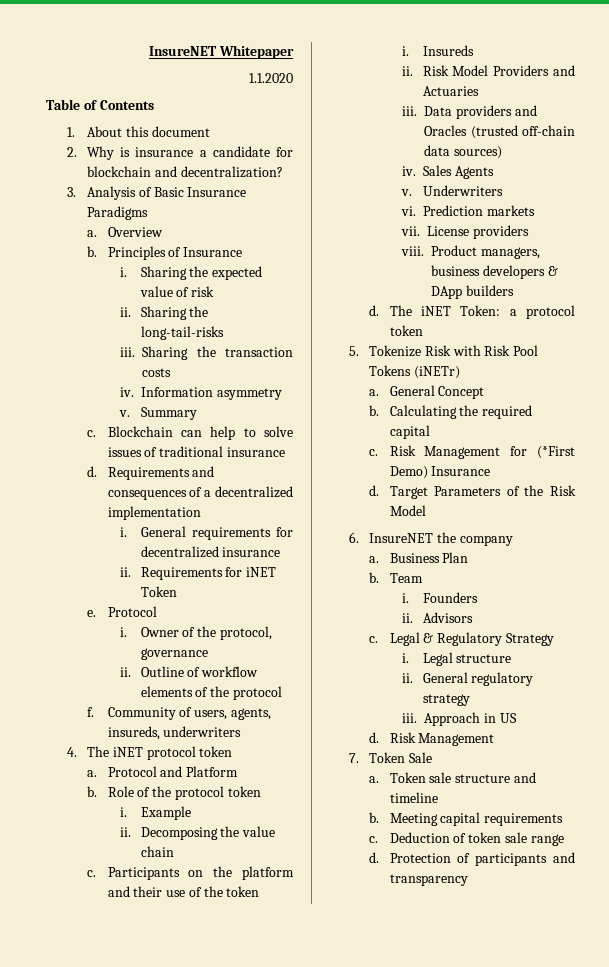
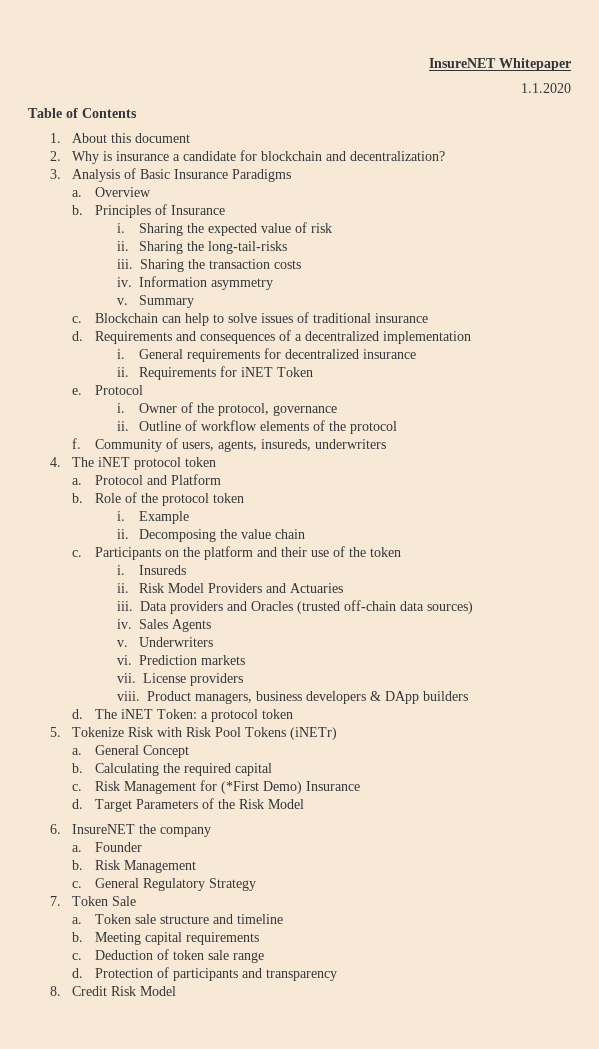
[389,552,469,563] [369,572,423,583] [402,592,478,603] [402,612,473,623] [369,632,554,646] [402,652,512,666] [402,672,534,686] [422,694,470,706] [402,712,517,726] [369,732,495,746] Business Plan // b. Team // i. Founders // ii. Advisors // c. Legal & Regulatory Strategy // i. Legal structure // ii. General regulatory strategy // iii. Approach in US // d. Risk Management -> [94,842,142,852] [72,860,196,873] [72,878,256,891] Founder // b. Risk Management // c. General Regulatory Strategy
(468, 880) none -> [50,986,177,996] // 8. Credit Risk Model

